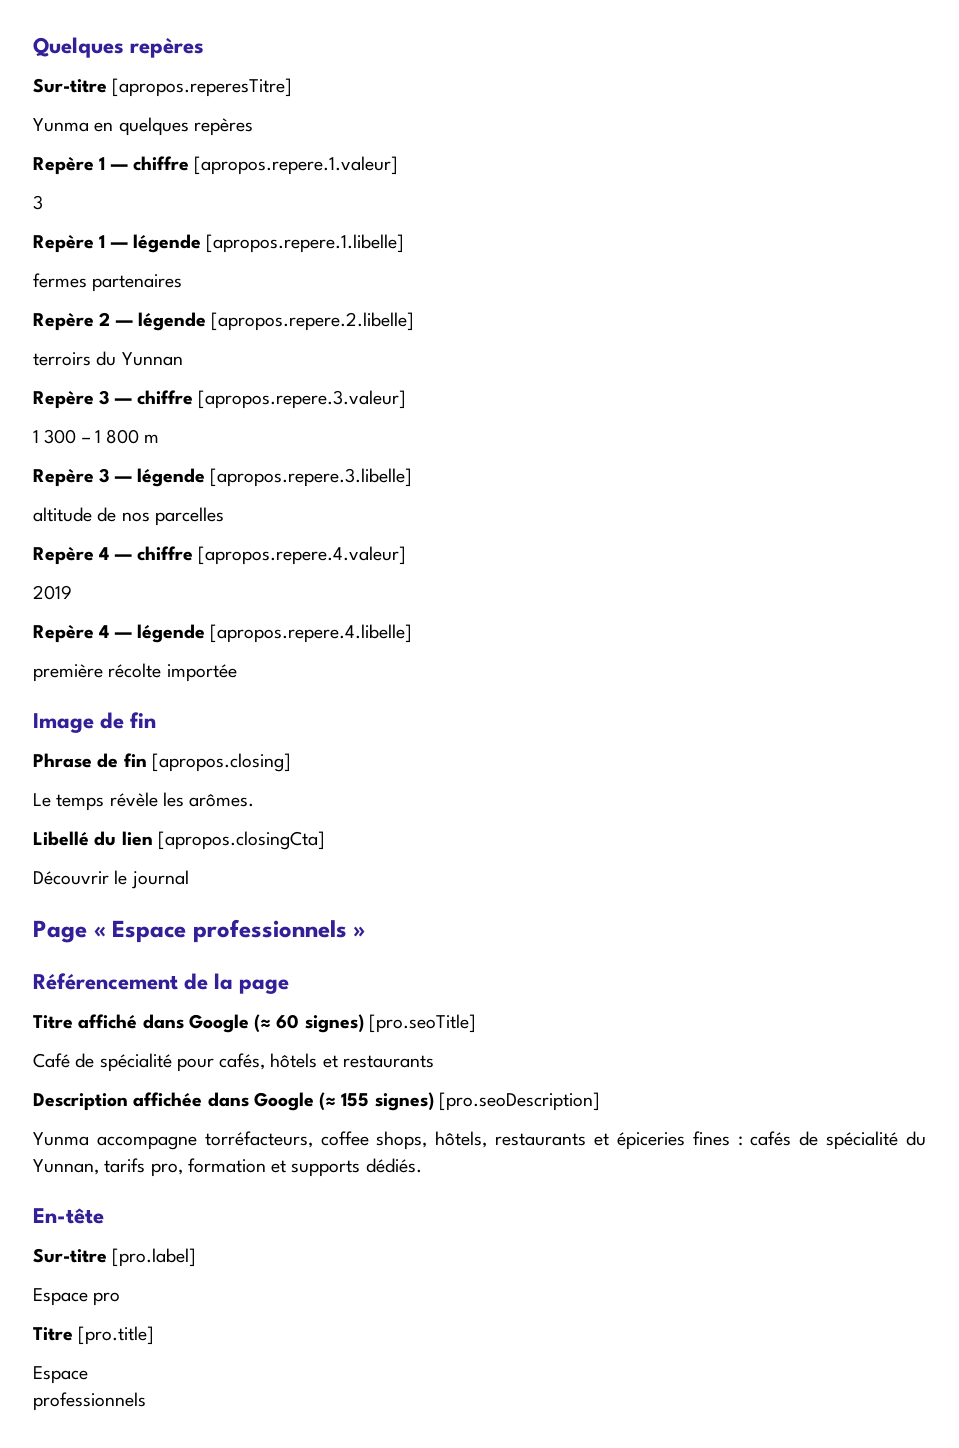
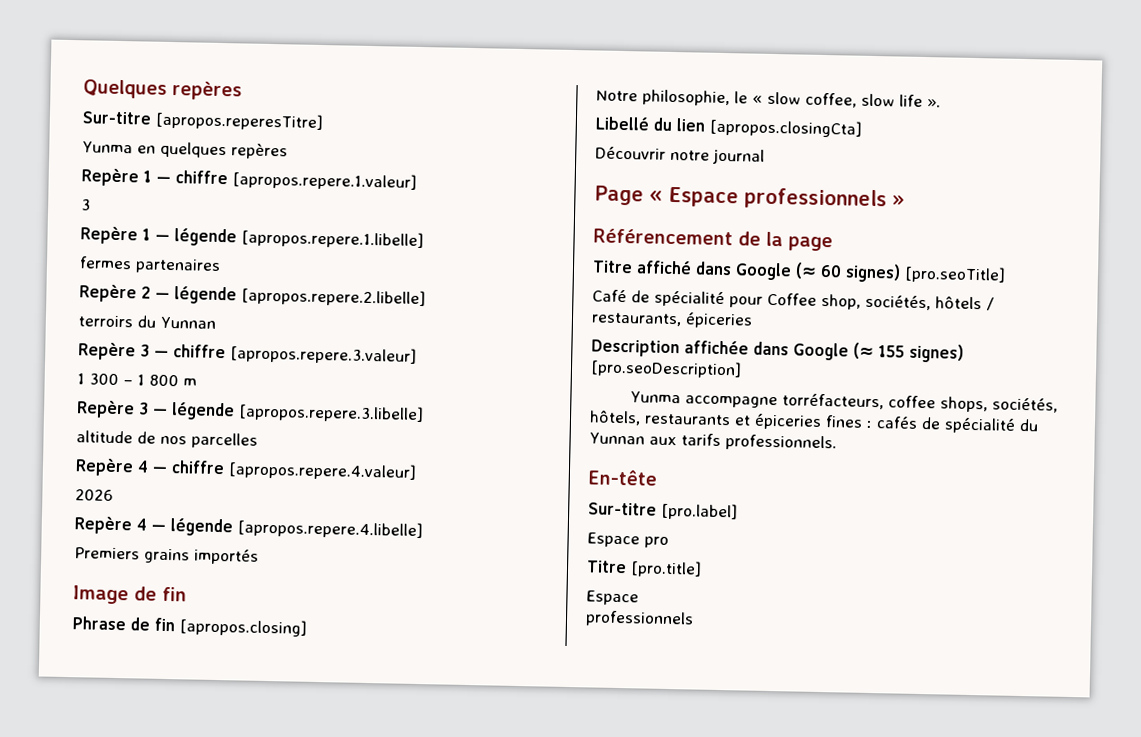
[33,585,72,600] 2019 -> [75,489,113,501] 2026
[33,663,237,682] première récolte importée -> [74,547,259,565] Premiers grains importés
[33,792,255,811] Le temps révèle les arômes. -> [596,89,941,108] Notre philosophie, le « slow coffee, slow life ».
[114,870,128,885] le -> [670,149,710,161] notre
[219,1053,434,1070] cafés, hôtels et restaurants -> [767,292,994,311] [591,312,753,329] Coffee shop, sociétés, hôtels / restaurants, épiceries
(428, 1140) none -> [992,397,1059,413] sociétés,
[33,1158,422,1177] Yunnan, tarifs pro, formation et supports dédiés. -> [589,432,837,452] Yunnan aux tarifs professionnels.

